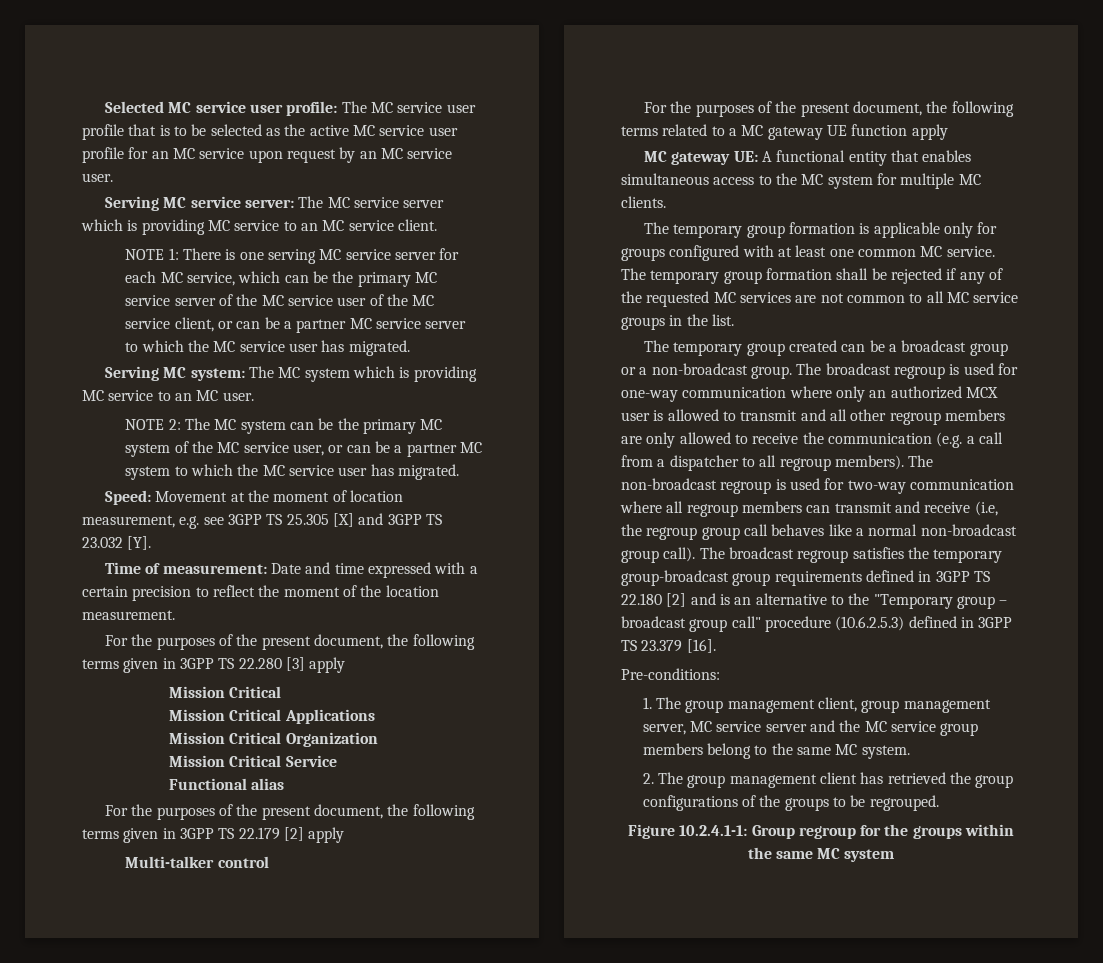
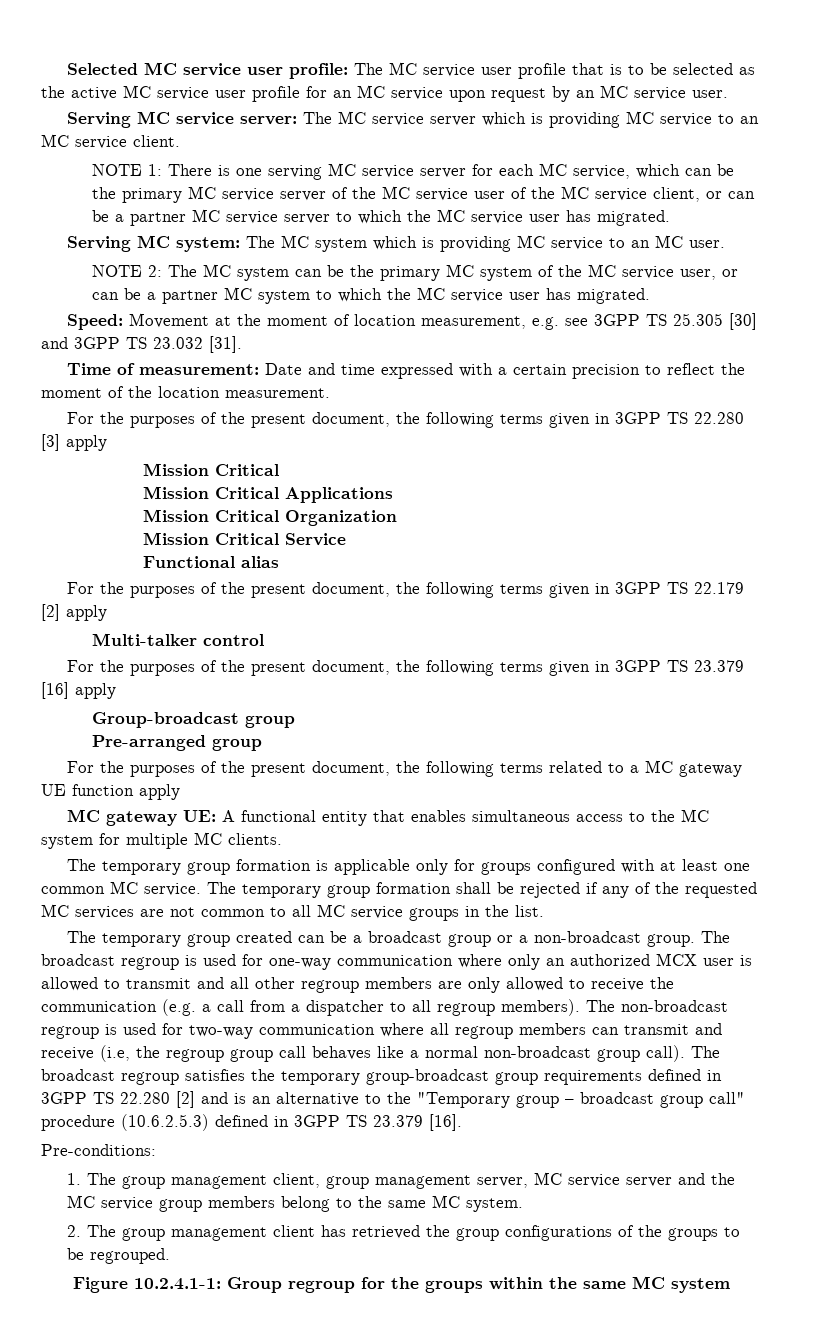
[332,513,354,527] [X] -> [729,313,758,330] [30]
[127,536,152,550] [Y]. -> [209,336,242,353] [31].
(269, 862) none -> [67,660,745,676] [41,682,116,699] [92,712,296,728] [92,735,263,751] // For the purposes of the present document, the following terms given in 3GPP TS 23.379 [16] apply // Group-broadcast group // Pre-arranged group
[621,593,662,605] 22.180 -> [120,1092,170,1104] 22.280

